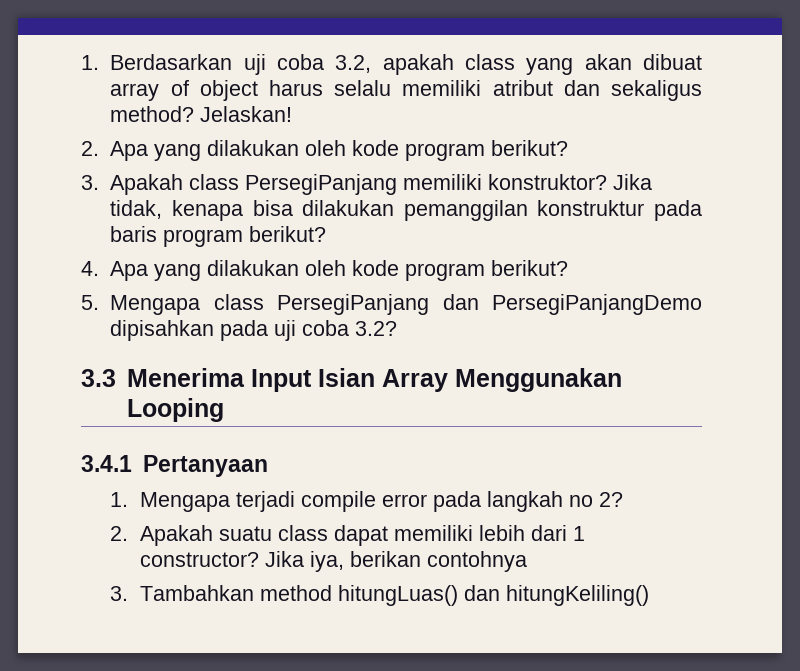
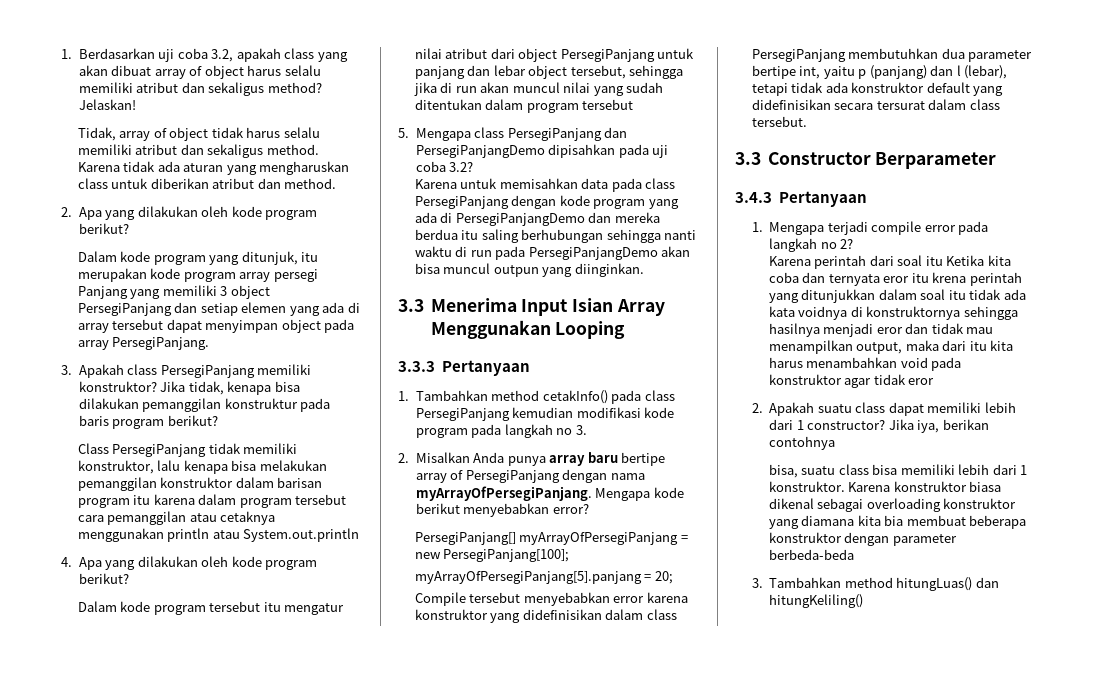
(293, 114) none -> [77,127,320,141] [77,144,319,158] [77,161,350,175] [77,178,337,189] // Tidak, array of object tidak harus selalu memiliki atribut dan sekaligus method. Karena tidak ada aturan yang mengharuskan class untuk diberikan atribut dan method.
(569, 148) none -> [77,251,319,265] [77,268,318,282] [77,285,270,299] [77,302,360,316] [77,319,355,333] [77,337,210,350] // Dalam kode program yang ditunjuk, itu merupakan kode program array persegi Panjang yang memiliki 3 object PersegiPanjang dan setiap elemen yang ada di array tersebut dapat menyimpan object pada array PersegiPanjang.
(327, 234) none -> [77,443,298,457] [77,460,327,474] [77,477,323,491] [77,494,347,508] [77,511,276,525] [77,528,360,542] // Class PersegiPanjang tidak memiliki konstruktor, lalu kenapa bisa melakukan pemanggilan konstruktor dalam barisan program itu karena dalam program tersebut cara pemanggilan atau cetaknya menggunakan println atau System.out.println
(569, 268) none -> [77,601,345,615] [414,48,695,62] [414,65,684,79] [413,82,664,96] [414,99,634,113] // Dalam kode program tersebut itu mengatur nilai atribut dari object PersegiPanjang untuk panjang dan lebar object tersebut, sehingga jika di run akan muncul nilai yang sudah ditentukan dalam program tersebut
(398, 328) none -> [414,178,676,192] [414,195,679,209] [414,212,660,226] [414,229,697,243] [414,246,691,260] [414,263,644,277] // Karena untuk memisahkan data pada class PersegiPanjang dengan kode program yang ada di PersegiPanjangDemo dan mereka berdua itu saling berhubungan sehingga nanti waktu di run pada PersegiPanjangDemo akan bisa muncul outpun yang diinginkan.
[81,455,132,472] 3.4.1 -> [398,360,530,376] [398,390,675,404] [415,407,675,421] [415,424,587,438] [398,452,666,466] [415,469,645,483] [415,486,684,501] [415,503,589,517] [414,532,688,545] [414,549,570,562] [414,571,673,584] [414,592,688,606] [414,609,677,623] [751,48,1033,62] [751,65,1008,79] [751,82,1004,96] [751,99,1000,110] [751,116,807,127] [735,152,997,169] [735,192,772,203] 3.3.3 Pertanyaan // 1. Tambahkan method cetakInfo() pada class PersegiPanjang kemudian modifikasi kode program pada langkah no 3. // 2. Misalkan Anda punya array baru bertipe array of PersegiPanjang dengan nama myArrayOfPersegiPanjang. Mengapa kode berikut menyebabkan error? // PersegiPanjang[] myArrayOfPersegiPanjang = new PersegiPanjang[100]; // myArrayOfPersegiPanjang[5].panjang = 20; // Compile tersebut menyebabkan error karena konstruktor yang didefinisikan dalam class PersegiPanjang membutuhkan dua parameter bertipe int, yaitu p (panjang) dan l (lebar), tetapi tidak ada konstruktor default yang didefinisikan secara tersurat dalam class tersebut. // 3.3 Constructor Berparameter // 3.4.3
(623, 499) none -> [768,255,1011,269] [768,272,1022,286] [768,289,1026,303] [768,306,1018,320] [768,323,994,337] [768,340,1014,354] [768,357,962,371] [768,374,935,388] // Karena perintah dari soal itu Ketika kita coba dan ternyata eror itu krena perintah yang ditunjukkan dalam soal itu tidak ada kata voidnya di konstruktornya sehingga hasilnya menjadi eror dan tidak mau menampilkan output, maka dari itu kita harus menambahkan void pada konstruktor agar tidak eror
(527, 561) none -> [768,464,1028,478] [768,481,1002,492] [768,498,1017,512] [768,515,1027,529] [768,532,957,546] [768,549,854,560] // bisa, suatu class bisa memiliki lebih dari 1 konstruktor. Karena konstruktor biasa dikenal sebagai overloading konstruktor yang diamana kita bia membuat beberapa konstruktor dengan parameter berbeda-beda

